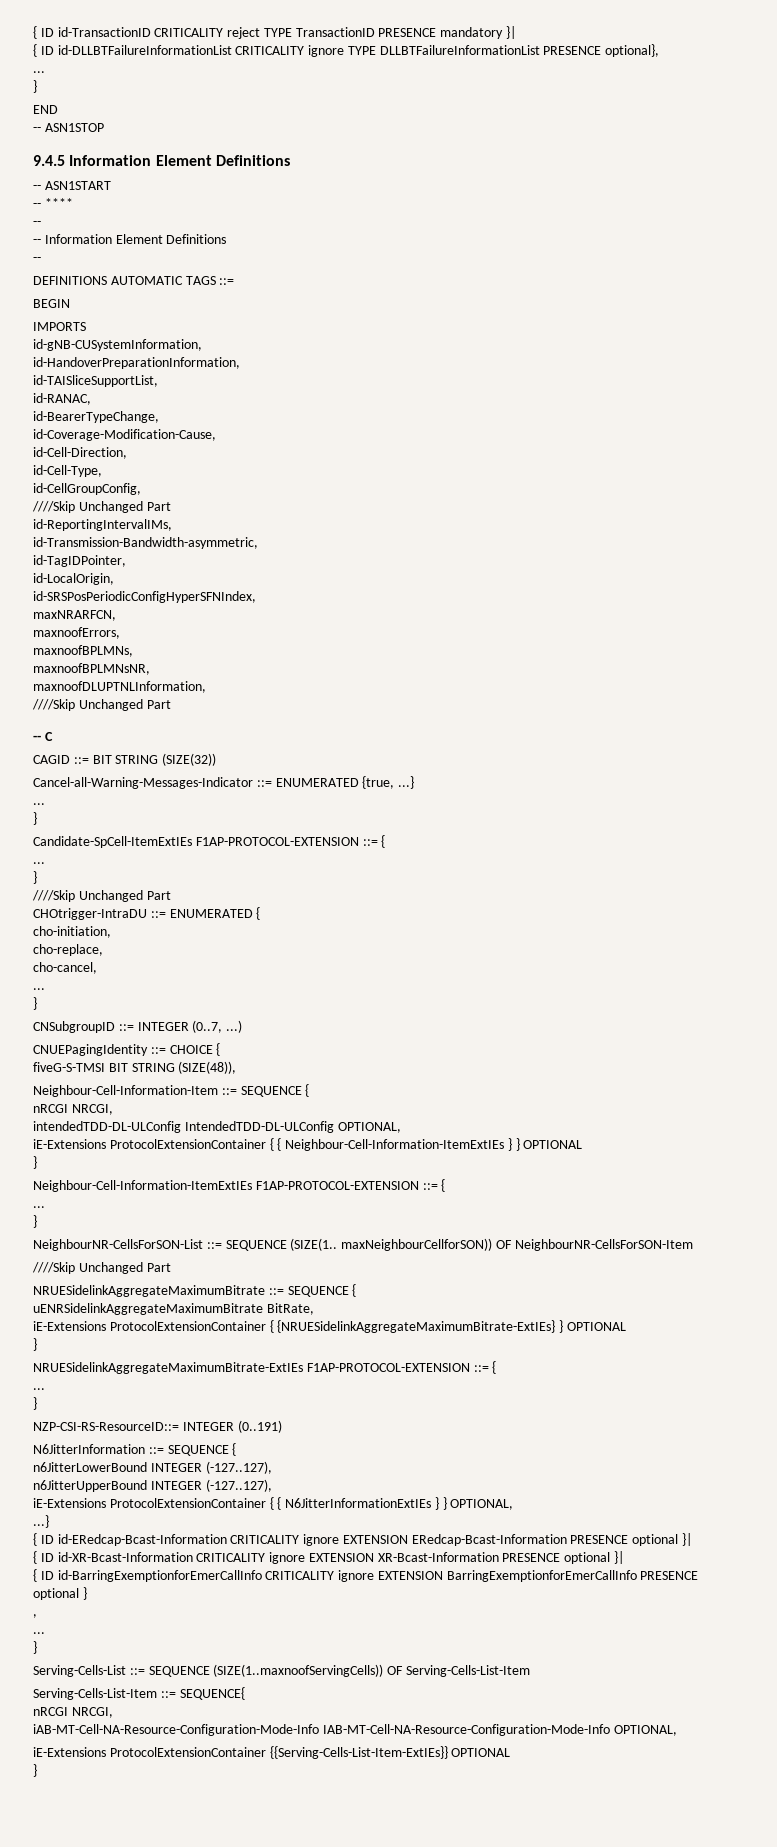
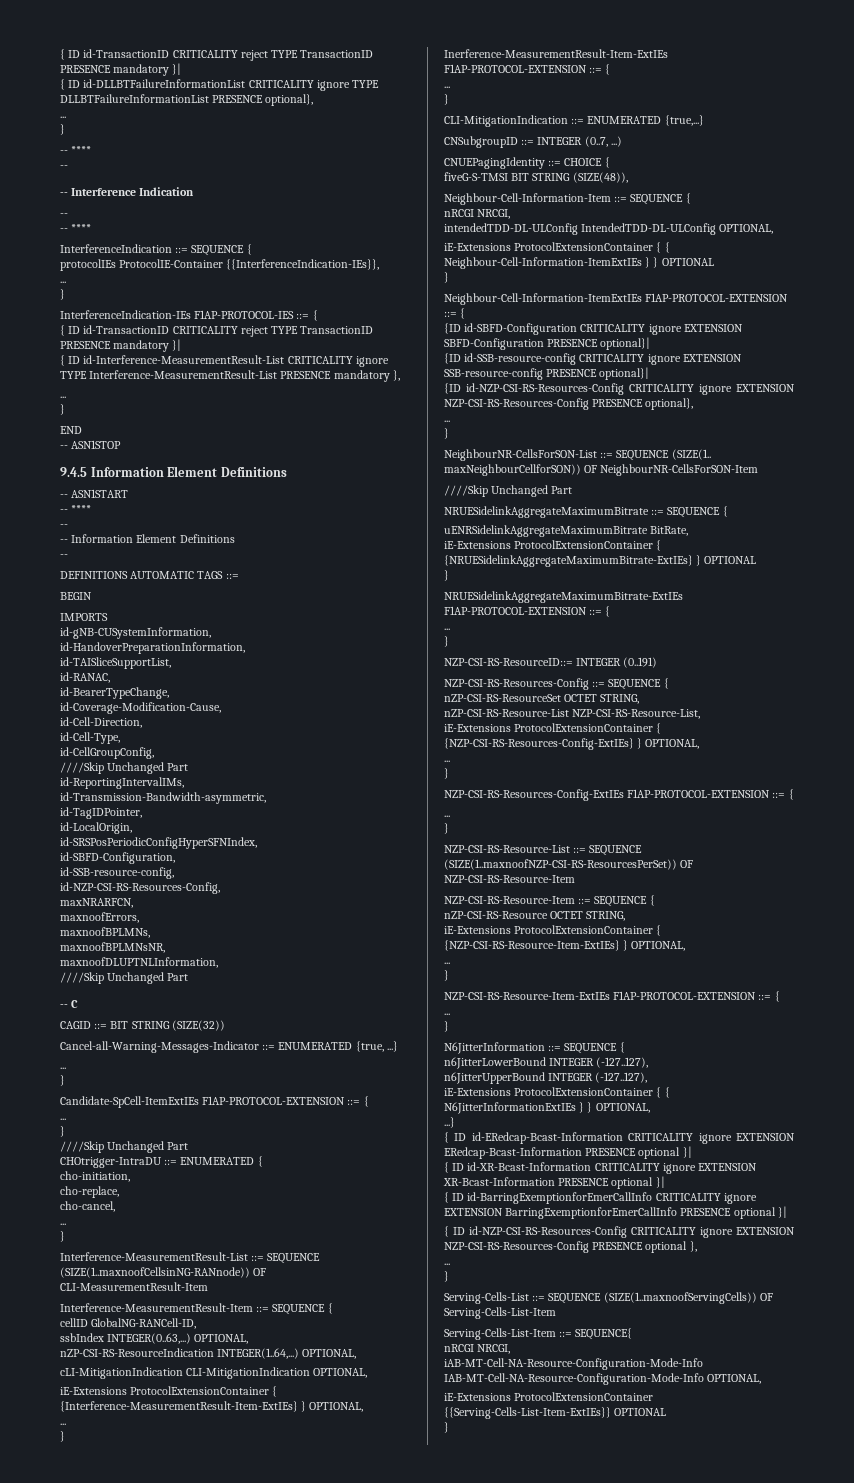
(37, 86) none -> [60,146,92,154] [60,165,68,169] [60,187,195,196] [60,213,68,217] [60,224,92,232] [60,244,252,256] [60,259,380,271] [60,281,66,283] [60,289,65,300] [60,310,318,321] [60,325,374,337] [60,339,182,352] [60,355,389,367] [60,370,400,382] [60,396,66,398] [60,404,65,415] // -- **** // -- // -- Interference Indication // -- // -- **** // InterferenceIndication ::= SEQUENCE { // protocolIEs ProtocolIE-Container {{InterferenceIndication-IEs}}, // ... // } // InterferenceIndication-IEs F1AP-PROTOCOL-IES ::= { // { ID id-TransactionID CRITICALITY reject TYPE TransactionID PRESENCE mandatory }| // { ID id-Interference-MeasurementResult-List CRITICALITY ignore TYPE Interference-MeasurementResult-List PRESENCE mandatory }, // ... // }
(256, 597) none -> [60,852,175,864] [60,867,174,879] [60,882,220,894] // id-SBFD-Configuration, // id-SSB-resource-config, // id-NZP-CSI-RS-Resources-Config,
(37, 1003) none -> [60,1252,321,1264] [60,1267,267,1278] [60,1282,208,1291] [60,1303,333,1315] [60,1318,197,1329] [60,1333,249,1344] [60,1348,357,1359] [60,1367,368,1379] [60,1386,278,1397] [60,1401,364,1412] [60,1423,66,1425] [60,1431,65,1442] [444,49,668,58] [444,64,611,75] [444,86,450,88] [444,94,449,105] [444,115,704,127] // Interference-MeasurementResult-List ::= SEQUENCE (SIZE(1..maxnoofCellsinNG-RANnode)) OF CLI-MeasurementResult-Item // Interference-MeasurementResult-Item ::= SEQUENCE { // cellID GlobalNG-RANCell-ID, // ssbIndex INTEGER(0..63,...) OPTIONAL, // nZP-CSI-RS-ResourceIndication INTEGER(1..64,...) OPTIONAL, // cLI-MitigationIndication CLI-MitigationIndication OPTIONAL, // iE-Extensions ProtocolExtensionContainer { {Interference-MeasurementResult-Item-ExtIEs} } OPTIONAL, // ... // } // Inerference-MeasurementResult-Item-ExtIEs F1AP-PROTOCOL-EXTENSION ::= { // ... // } // CLI-MitigationIndication ::= ENUMERATED {true,...}
(446, 1185) none -> [444,323,743,335] [444,337,651,350] [444,353,742,365] [444,367,650,380] [444,383,795,395] [444,398,694,410] // {ID id-SBFD-Configuration CRITICALITY ignore EXTENSION SBFD-Configuration PRESENCE optional}| // {ID id-SSB-resource-config CRITICALITY ignore EXTENSION SSB-resource-config PRESENCE optional}| // {ID id-NZP-CSI-RS-Resources-Config CRITICALITY ignore EXTENSION NZP-CSI-RS-Resources-Config PRESENCE optional},
(282, 1426) none -> [444,678,669,690] [444,694,640,704] [444,709,701,719] [444,723,662,734] [444,738,700,750] [444,760,450,762] [444,768,449,779] [444,789,794,801] [444,815,450,817] [444,823,449,834] [444,845,643,856] [444,859,694,870] [444,875,575,883] [444,895,655,907] [444,911,626,921] [444,925,662,936] [444,940,686,951] [444,962,450,964] [444,970,449,981] [444,991,780,1002] [444,1013,450,1015] [444,1021,449,1032] // NZP-CSI-RS-Resources-Config ::= SEQUENCE { // nZP-CSI-RS-ResourceSet OCTET STRING, // nZP-CSI-RS-Resource-List NZP-CSI-RS-Resource-List, // iE-Extensions ProtocolExtensionContainer { {NZP-CSI-RS-Resources-Config-ExtIEs} } OPTIONAL, // ... // } // NZP-CSI-RS-Resources-Config-ExtIEs F1AP-PROTOCOL-EXTENSION ::= { // ... // } // NZP-CSI-RS-Resource-List ::= SEQUENCE (SIZE(1..maxnoofNZP-CSI-RS-ResourcesPerSet)) OF NZP-CSI-RS-Resource-Item // NZP-CSI-RS-Resource-Item ::= SEQUENCE { // nZP-CSI-RS-Resource OCTET STRING, // iE-Extensions ProtocolExtensionContainer { {NZP-CSI-RS-Resource-Item-ExtIEs} } OPTIONAL, // ... // } // NZP-CSI-RS-Resource-Item-ExtIEs F1AP-PROTOCOL-EXTENSION ::= { // ... // }
[82,1587,87,1600] [33,1614,37,1618] } // , -> [777,1206,787,1218] [444,1226,795,1238] [444,1241,697,1253] }| // { ID id-NZP-CSI-RS-Resources-Config CRITICALITY ignore EXTENSION NZP-CSI-RS-Resources-Config PRESENCE optional },

